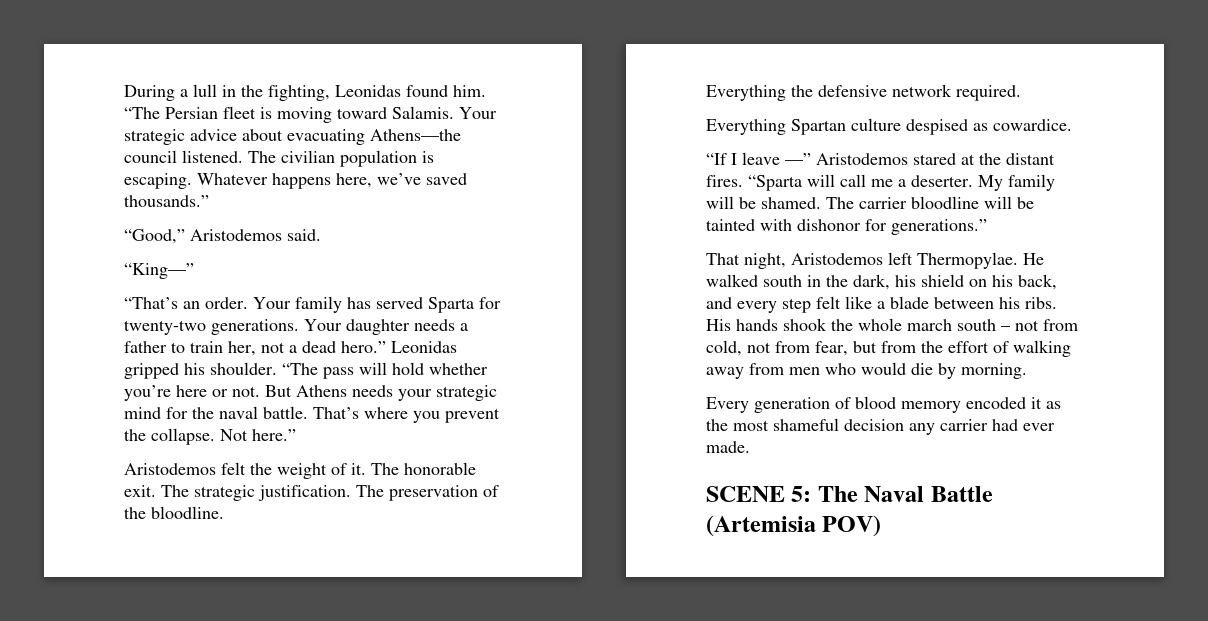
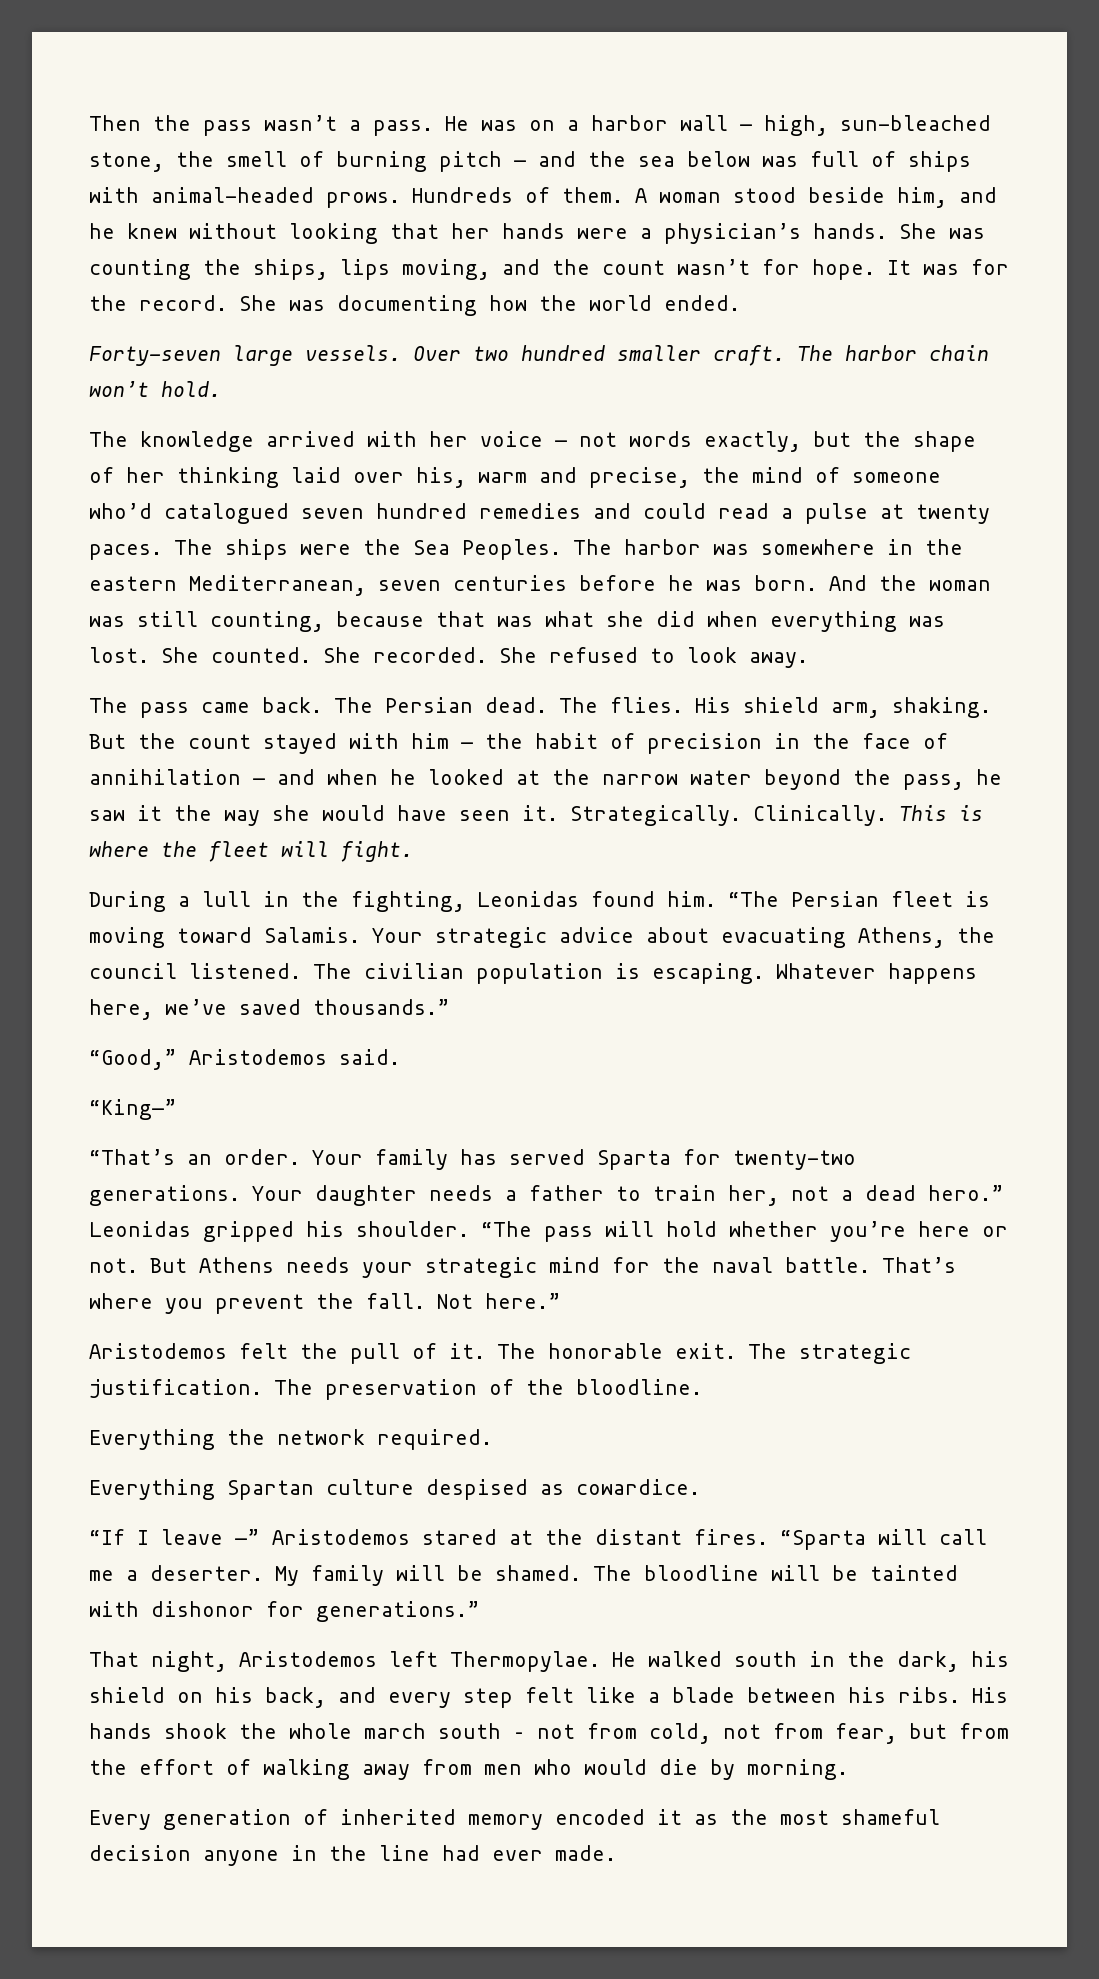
(124, 93) none -> [89,115,991,136] [89,151,971,172] [89,187,997,208] [89,223,985,244] [89,259,1009,280] [89,295,740,316] [89,345,989,366] [89,381,221,397] [89,431,976,452] [89,467,941,488] [89,503,990,524] [89,539,963,560] [89,575,991,596] [89,611,945,632] [89,647,808,668] [89,697,991,718] [89,733,948,754] [89,769,1002,790] [89,805,983,826] [89,841,413,862] Then the pass wasn’t a pass. He was on a harbor wall — high, sun-bleached stone, the smell of burning pitch — and the sea below was full of ships with animal-headed prows. Hundreds of them. A woman stood beside him, and he knew without looking that her hands were a physician’s hands. She was counting the ships, lips moving, and the count wasn’t for hope. It was for the record. She was documenting how the world ended. // Forty-seven large vessels. Over two hundred smaller craft. The harbor chain won’t hold. // The knowledge arrived with her voice — not words exactly, but the shape of her thinking laid over his, warm and precise, the mind of someone who’d catalogued seven hundred remedies and could read a pulse at twenty paces. The ships were the Sea Peoples. The harbor was somewhere in the eastern Mediterranean, seven centuries before he was born. And the woman was still counting, because that was what she did when everything was lost. She counted. She recorded. She refused to look away. // The pass came back. The Persian dead. The flies. His shield arm, shaking. But the count stayed with him — the habit of precision in the face of annihilation — and when he looked at the narrow water beyond the pass, he saw it the way she would have seen it. Strategically. Clinically. This is where the fleet will fight. //
[370,129,461,141] Athens—the -> [858,927,995,948] Athens, the
[151,428,215,445] collapse. -> [366,1293,425,1309] fall.
[277,463,327,479] weight -> [350,1343,400,1364] pull
[818,85,887,97] defensive -> (265, 1437) none
[859,197,907,209] carrier -> (632, 1573) none
[855,396,896,409] blood -> [340,1809,456,1825] inherited
[909,419,988,435] any carrier -> [203,1845,430,1866] anyone in the line
[706,486,993,502] [706,515,882,537] // SCENE 5: The Naval Battle (Artemisia POV) -> (616, 1853) none

